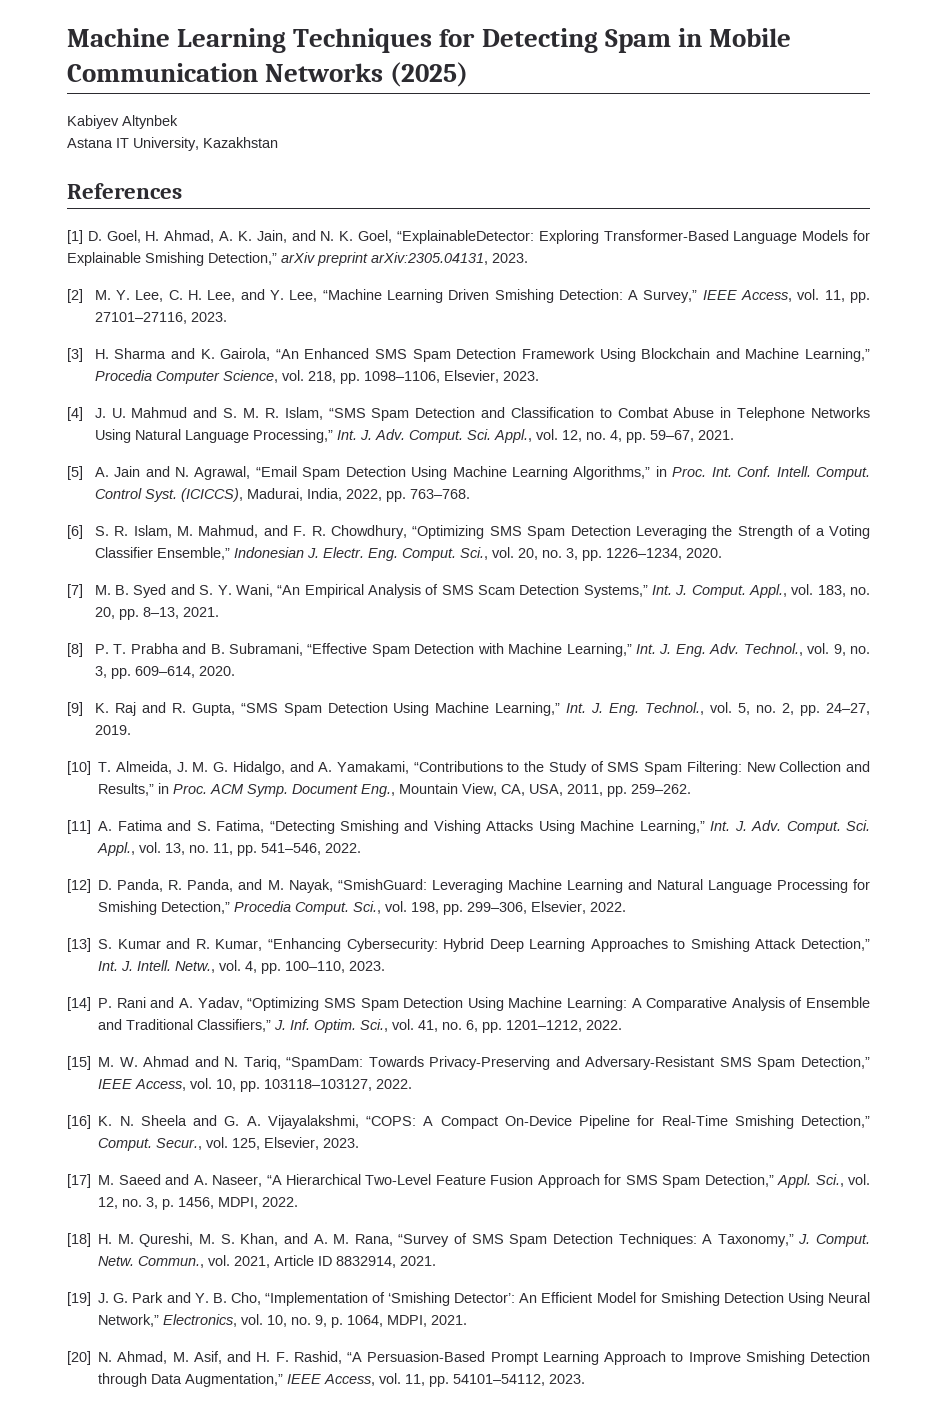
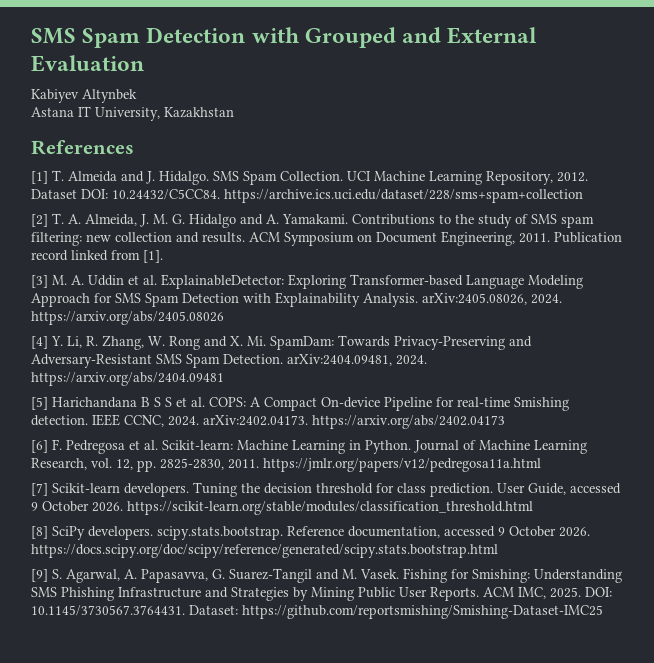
[67,28,792,53] [67,62,469,87] Machine Learning Techniques for Detecting Spam in Mobile Communication Networks (2025) -> [31,27,538,48] [31,55,144,72] SMS Spam Detection with Grouped and External Evaluation
[87,230,871,244] [67,252,528,266] [67,289,871,303] [94,312,227,324] [67,348,871,362] [94,370,539,384] [67,407,870,421] [94,429,734,443] [67,466,871,480] [94,488,470,502] [67,525,871,539] [94,547,722,561] [67,584,870,598] [94,607,219,620] [67,643,870,657] [94,666,235,679] [67,702,871,716] [94,725,131,735] [67,761,112,775] D. Goel, H. Ahmad, A. K. Jain, and N. K. Goel, “ExplainableDetector: Exploring Transformer-Based Language Models for Explainable Smishing Detection,” arXiv preprint arXiv:2305.04131, 2023. // [2] M. Y. Lee, C. H. Lee, and Y. Lee, “Machine Learning Driven Smishing Detection: A Survey,” IEEE Access, vol. 11, pp. 27101–27116, 2023. // [3] H. Sharma and K. Gairola, “An Enhanced SMS Spam Detection Framework Using Blockchain and Machine Learning,” Procedia Computer Science, vol. 218, pp. 1098–1106, Elsevier, 2023. // [4] J. U. Mahmud and S. M. R. Islam, “SMS Spam Detection and Classification to Combat Abuse in Telephone Networks Using Natural Language Processing,” Int. J. Adv. Comput. Sci. Appl., vol. 12, no. 4, pp. 59–67, 2021. // [5] A. Jain and N. Agrawal, “Email Spam Detection Using Machine Learning Algorithms,” in Proc. Int. Conf. Intell. Comput. Control Syst. (ICICCS), Madurai, India, 2022, pp. 763–768. // [6] S. R. Islam, M. Mahmud, and F. R. Chowdhury, “Optimizing SMS Spam Detection Leveraging the Strength of a Voting Classifier Ensemble,” Indonesian J. Electr. Eng. Comput. Sci., vol. 20, no. 3, pp. 1226–1234, 2020. // [7] M. B. Syed and S. Y. Wani, “An Empirical Analysis of SMS Scam Detection Systems,” Int. J. Comput. Appl., vol. 183, no. 20, pp. 8–13, 2021. // [8] P. T. Prabha and B. Subramani, “Effective Spam Detection with Machine Learning,” Int. J. Eng. Adv. Technol., vol. 9, no. 3, pp. 609–614, 2020. // [9] K. Raj and R. Gupta, “SMS Spam Detection Using Machine Learning,” Int. J. Eng. Technol., vol. 5, no. 2, pp. 24–27, 2019. // [10] T. -> [52,170,588,185] [31,189,583,203] [31,213,81,227] T. Almeida and J. Hidalgo. SMS Spam Collection. UCI Machine Learning Repository, 2012. Dataset DOI: 10.24432/C5CC84. https://archive.ics.uci.edu/dataset/228/sms+spam+collection // [2] T. A.
[232,761,503,775] Hidalgo, and A. Yamakami, “Contributions -> [189,214,435,228] Hidalgo and A. Yamakami. Contributions
[548,761,871,775] [98,783,692,797] [67,820,871,834] [97,842,362,856] [67,879,870,893] [98,901,627,915] [67,938,871,952] [98,960,386,974] [67,997,870,1011] [98,1019,623,1033] [67,1056,364,1070] Study of SMS Spam Filtering: New Collection and Results,” in Proc. ACM Symp. Document Eng., Mountain View, CA, USA, 2011, pp. 259–262. // [11] A. Fatima and S. Fatima, “Detecting Smishing and Vishing Attacks Using Machine Learning,” Int. J. Adv. Comput. Sci. Appl., vol. 13, no. 11, pp. 541–546, 2022. // [12] D. Panda, R. Panda, and M. Nayak, “SmishGuard: Leveraging Machine Learning and Natural Language Processing for Smishing Detection,” Procedia Comput. Sci., vol. 198, pp. 299–306, Elsevier, 2022. // [13] S. Kumar and R. Kumar, “Enhancing Cybersecurity: Hybrid Deep Learning Approaches to Smishing Attack Detection,” Int. J. Intell. Netw., vol. 4, pp. 100–110, 2023. // [14] P. Rani and A. Yadav, “Optimizing SMS Spam Detection Using Machine Learning: A Comparative Analysis of Ensemble and Traditional Classifiers,” J. Inf. Optim. Sci., vol. 41, no. 6, pp. 1201–1212, 2022. // [15] M. W. Ahmad and N. Tariq, “SpamDam: -> [478,214,594,228] [31,231,622,246] [31,250,163,263] [31,274,583,289] [31,292,562,307] [31,311,224,325] [31,335,334,350] study of SMS spam filtering: new collection and results. ACM Symposium on Document Engineering, 2011. Publication record linked from [1]. // [3] M. A. Uddin et al. ExplainableDetector: Exploring Transformer-based Language Modeling Approach for SMS Spam Detection with Explainability Analysis. arXiv:2405.08026, 2024. https://arxiv.org/abs/2405.08026 // [4] Y. Li, R. Zhang, W. Rong and X. Mi. SpamDam:
[800,1056,870,1069] [98,1078,413,1092] [67,1115,416,1129] Detection,” IEEE Access, vol. 10, pp. 103118–103127, 2022. // [16] K. N. Sheela and G. A. Vijayalakshmi, “COPS: -> [223,354,427,366] [31,372,224,386] [31,397,246,410] Detection. arXiv:2404.09481, 2024. https://arxiv.org/abs/2404.09481 // [5] Harichandana B S S et al. COPS:
[504,1115,572,1126] On-Device -> [321,397,380,408] On-device
[661,1115,870,1129] [98,1137,360,1151] [67,1174,871,1188] [98,1197,299,1210] [67,1233,870,1247] [98,1255,437,1268] [67,1292,870,1306] [98,1314,468,1328] [67,1351,870,1365] [98,1373,586,1387] Real-Time Smishing Detection,” Comput. Secur., vol. 125, Elsevier, 2023. // [17] M. Saeed and A. Naseer, “A Hierarchical Two-Level Feature Fusion Approach for SMS Spam Detection,” Appl. Sci., vol. 12, no. 3, p. 1456, MDPI, 2022. // [18] H. M. Qureshi, M. S. Khan, and A. M. Rana, “Survey of SMS Spam Detection Techniques: A Taxonomy,” J. Comput. Netw. Commun., vol. 2021, Article ID 8832914, 2021. // [19] J. G. Park and Y. B. Cho, “Implementation of ‘Smishing Detector’: An Efficient Model for Smishing Detection Using Neural Network,” Electronics, vol. 10, no. 9, p. 1064, MDPI, 2021. // [20] N. Ahmad, M. Asif, and H. F. Rashid, “A Persuasion-Based Prompt Learning Approach to Improve Smishing Detection through Data Augmentation,” IEEE Access, vol. 11, pp. 54101–54112, 2023. -> [457,397,569,411] [31,414,505,429] [31,439,587,454] [31,458,541,472] [31,482,621,497] [31,501,533,515] [31,526,590,540] [31,544,498,558] [31,568,622,583] [31,587,612,601] [31,605,603,619] real-time Smishing detection. IEEE CCNC, 2024. arXiv:2402.04173. https://arxiv.org/abs/2402.04173 // [6] F. Pedregosa et al. Scikit-learn: Machine Learning in Python. Journal of Machine Learning Research, vol. 12, pp. 2825-2830, 2011. https://jmlr.org/papers/v12/pedregosa11a.html // [7] Scikit-learn developers. Tuning the decision threshold for class prediction. User Guide, accessed 9 October 2026. https://scikit-learn.org/stable/modules/classification_threshold.html // [8] SciPy developers. scipy.stats.bootstrap. Reference documentation, accessed 9 October 2026. https://docs.scipy.org/doc/scipy/reference/generated/scipy.stats.bootstrap.html // [9] S. Agarwal, A. Papasavva, G. Suarez-Tangil and M. Vasek. Fishing for Smishing: Understanding SMS Phishing Infrastructure and Strategies by Mining Public User Reports. ACM IMC, 2025. DOI: 10.1145/3730567.3764431. Dataset: https://github.com/reportsmishing/Smishing-Dataset-IMC25

